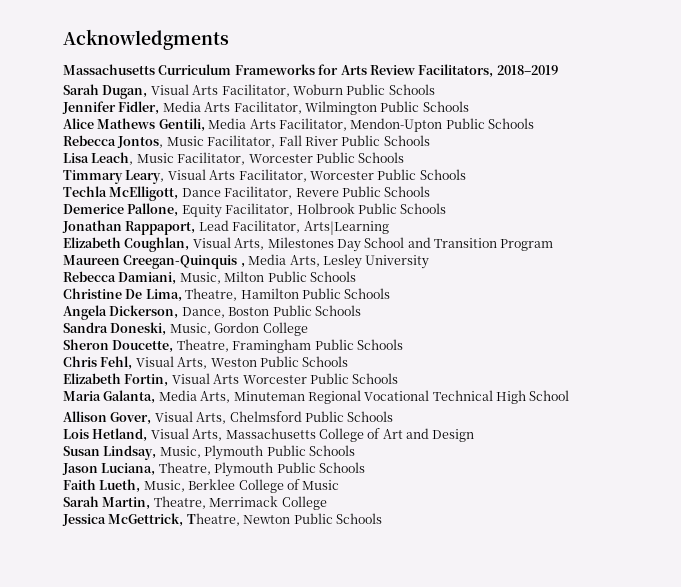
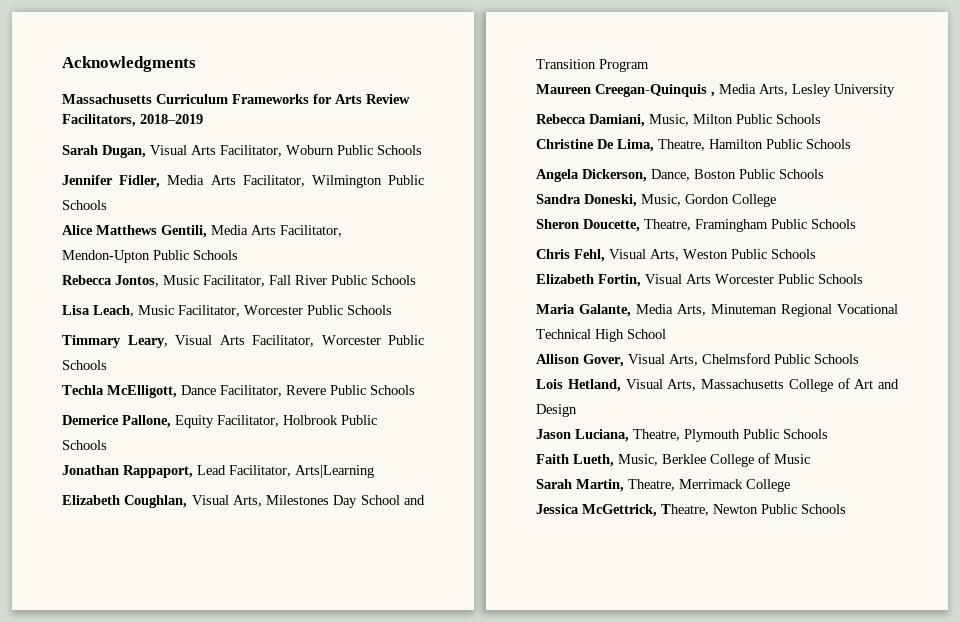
[97,118,156,129] Mathews -> [96,225,157,235] Matthews
[103,390,156,404] Galanta, -> [579,304,631,317] Galante,
[63,445,355,460] // Susan Lindsay, Music, Plymouth Public Schools -> (577, 410) none

